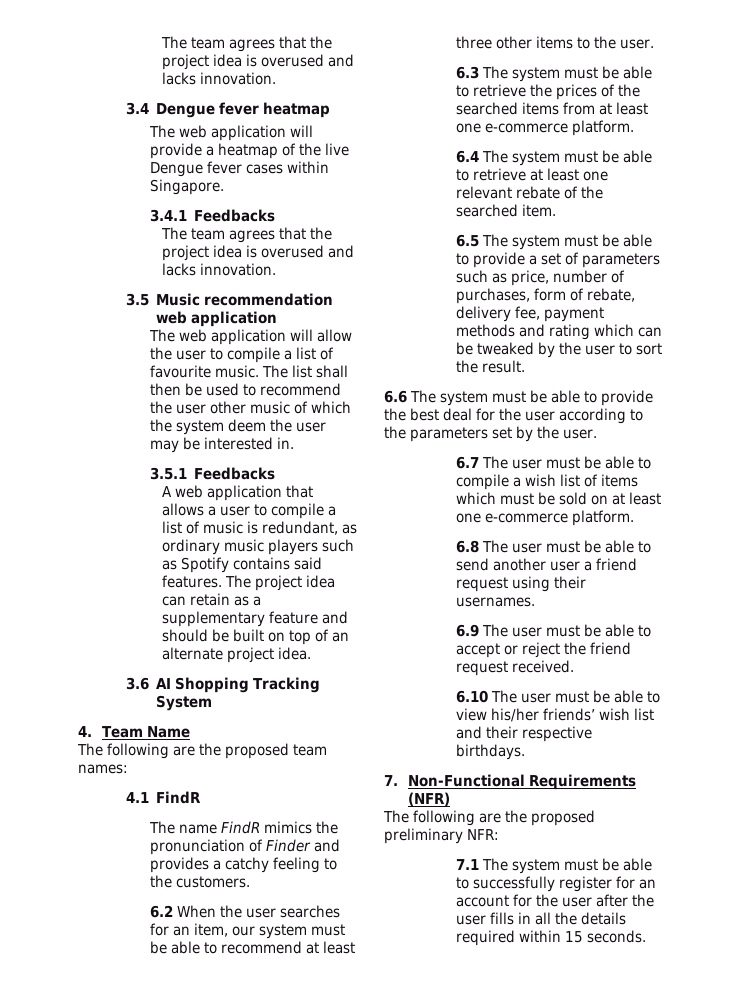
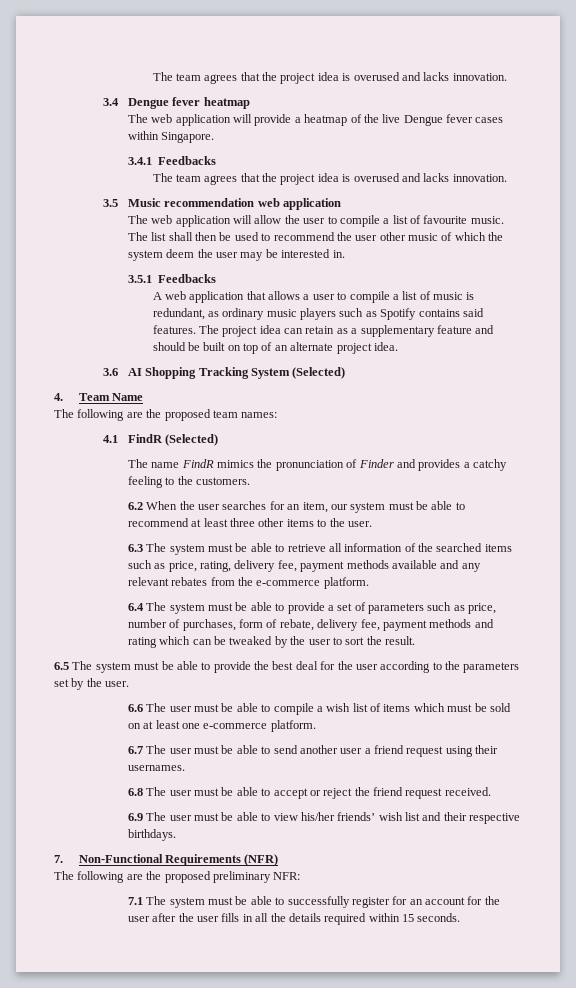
(213, 703) none -> [292,367,346,379] (Selected)
(202, 797) none -> [165,434,219,446] (Selected)
[530,84,598,100] the prices -> [328,543,403,552] all information
[563,102,649,115] [456,123,482,133] from at least one -> [127,560,481,572] [127,577,254,586] such as price, rating, delivery fee, payment methods available and any relevant rebates from the
[473,168,609,181] [456,186,604,199] [456,204,557,217] [456,234,653,250] [456,253,470,265] retrieve at least one relevant rebate of the searched item. // 6.5 The system must be able to -> (285, 607) none
[384,390,407,403] 6.6 -> [54,662,69,670] 6.5
[456,456,480,469] 6.7 -> [127,704,143,712] 6.6
[456,540,480,553] 6.8 -> [127,746,143,754] 6.7
[456,624,480,637] 6.9 -> [127,788,143,796] 6.8
[456,690,489,703] 6.10 -> [127,813,143,821] 6.9

